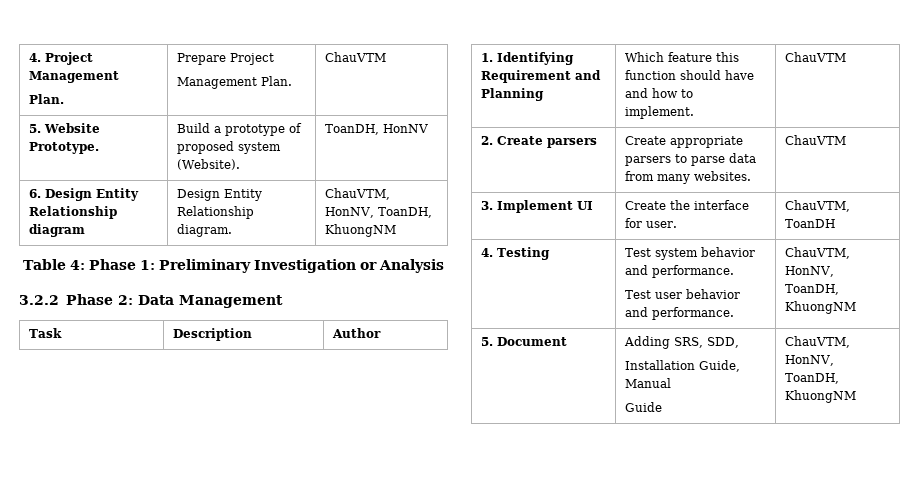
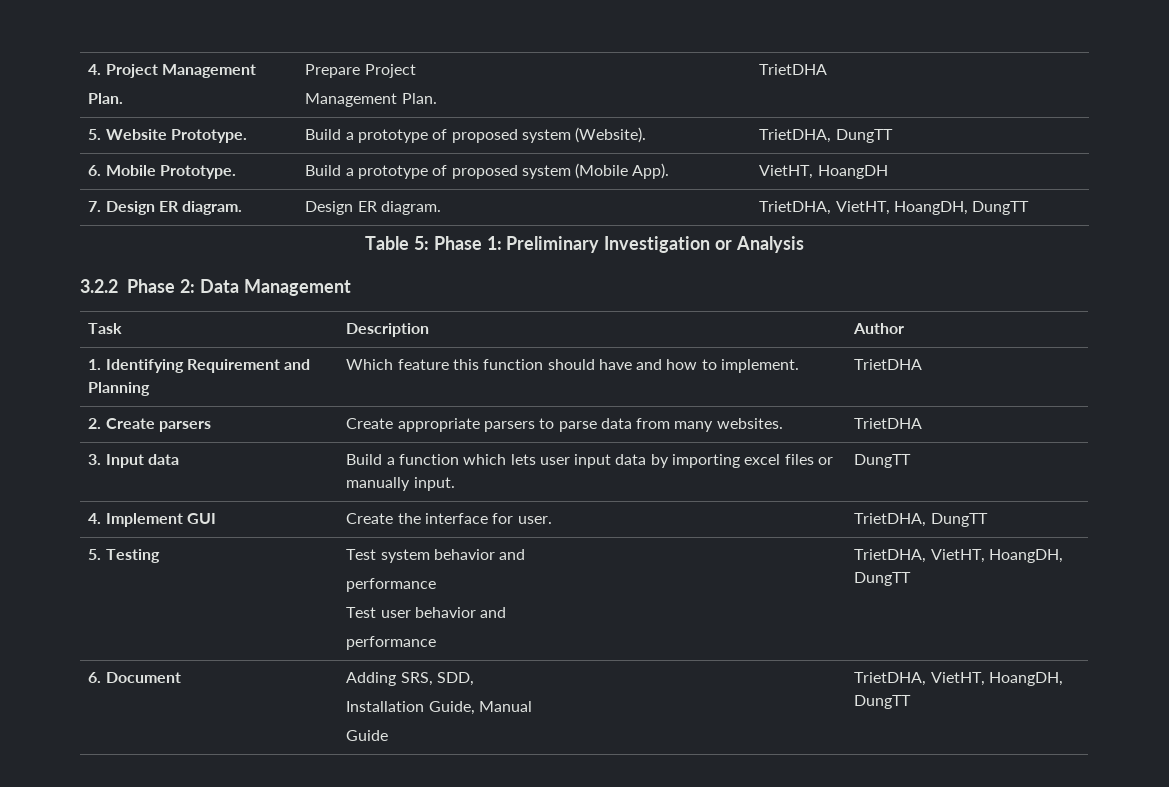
[325,52,387,62] ChauVTM -> [759,64,828,75] TrietDHA
[325,124,429,135] [29,188,140,201] [29,206,118,219] [29,224,86,237] [177,189,263,201] [177,206,255,219] [177,224,233,237] [325,188,391,200] [325,207,433,218] [325,224,397,237] ToanDH, HonNV // 6. Design Entity Relationship diagram | Design Entity Relationship diagram. | ChauVTM, HonNV, ToanDH, KhuongNM -> [759,129,893,143] [88,165,236,179] [305,163,670,179] [759,165,888,179] [88,201,243,215] [305,201,441,215] [759,201,1030,215] TrietDHA, DungTT // 6. Mobile Prototype. | Build a prototype of proposed system (Mobile App). | VietHT, HoangDH // 7. Design ER diagram. | Design ER diagram. | TrietDHA, VietHT, HoangDH, DungTT
[69,260,85,270] 4: -> [413,236,429,250] 5:
[785,52,847,62] ChauVTM -> [854,359,923,370] TrietDHA
[785,135,847,145] ChauVTM -> [854,418,923,429] TrietDHA
[497,200,594,213] Implement UI -> [105,454,179,468] [346,454,834,468] [346,477,455,491] [854,454,912,468] [88,513,216,527] Input data | Build a function which lets user input data by importing excel files or manually input. | DungTT // 4. Implement GUI
[785,200,851,212] [785,219,836,228] [481,248,494,257] ChauVTM, ToanDH // 4. -> [854,513,988,527] [88,549,102,560] TrietDHA, DungTT // 5.
[652,265,735,278] performance. -> [346,578,437,592] // performance
[652,307,735,320] [785,247,851,259] [785,266,835,277] [785,284,840,295] [785,301,857,314] [481,337,494,346] performance. | ChauVTM, HonNV, ToanDH, KhuongNM // 5. -> [346,636,437,650] [854,549,1063,563] [854,572,912,586] [88,672,102,683] // performance | TrietDHA, VietHT, HoangDH, DungTT // 6.
[785,336,851,348] [785,355,835,366] [785,373,840,384] [785,390,857,403] ChauVTM, HonNV, ToanDH, KhuongNM -> [854,672,1063,686] [854,695,912,709] TrietDHA, VietHT, HoangDH, DungTT

